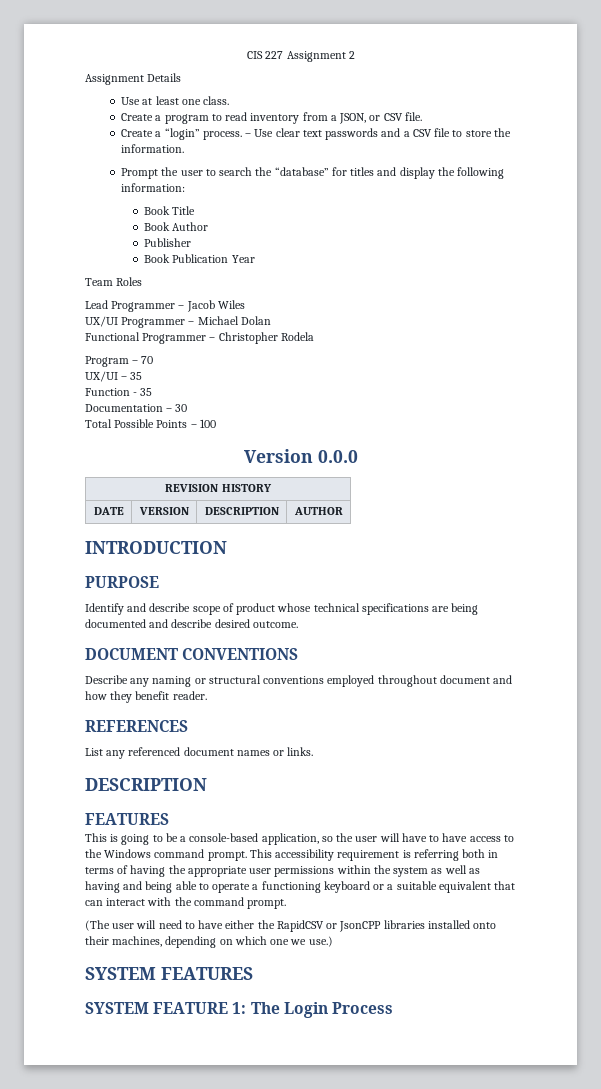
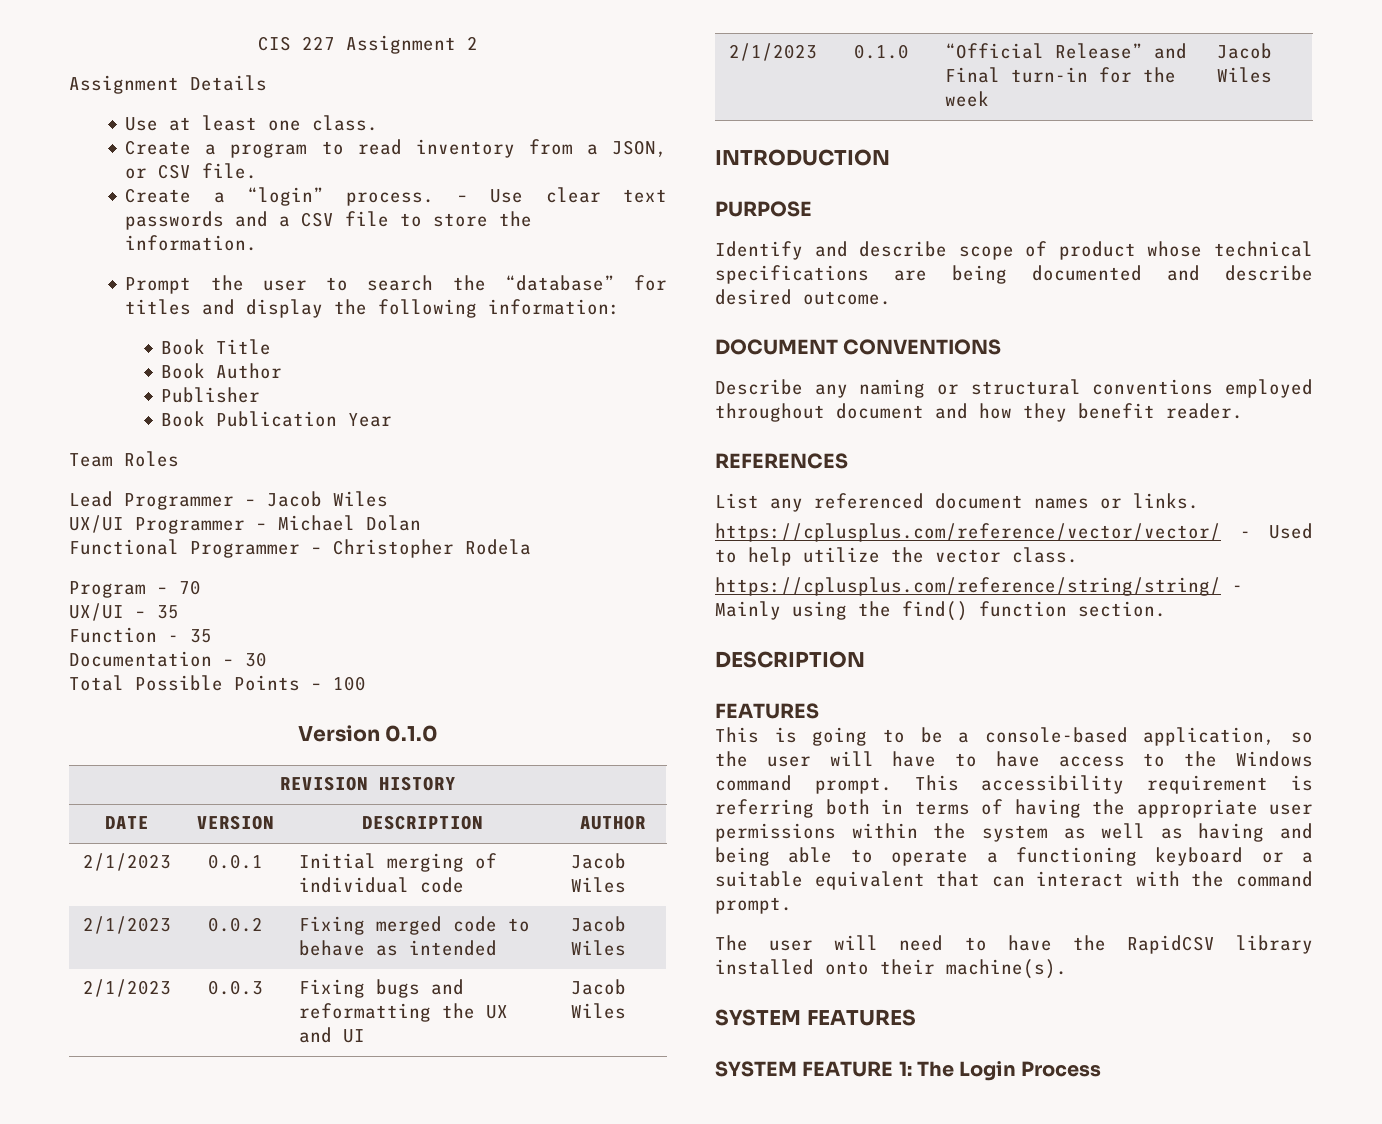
[318,450,358,463] 0.0.0 -> [385,725,439,742] 0.1.0
(343, 511) none -> [82,853,171,871] [207,854,263,869] [298,853,497,872] [298,877,464,893] [570,853,626,869] [570,877,626,893] [82,916,171,934] [207,917,263,932] [298,916,530,935] [298,940,497,956] [570,916,626,932] [570,940,626,956] [82,979,171,997] [207,980,263,995] [298,979,464,998] [298,1003,508,1022] [298,1027,365,1043] [570,979,626,995] [570,1003,626,1019] [728,43,817,61] [853,44,909,59] [944,43,1187,59] [944,67,1176,83] [944,91,989,107] [1216,43,1272,59] [1216,67,1272,83] // 2/1/2023 | 0.0.1 | Initial merging of individual code | Jacob Wiles // 2/1/2023 | 0.0.2 | Fixing merged code to behave as intended | Jacob Wiles // 2/1/2023 | 0.0.3 | Fixing bugs and reformatting the UX and UI | Jacob Wiles // 2/1/2023 | 0.1.0 | “Official Release” and Final turn-in for the week | Jacob Wiles
(314, 751) none -> [715,523,1313,542] [715,547,1078,566] [715,577,1243,596] [715,601,1166,621] // https://cplusplus.com/reference/vector/vector/ - Used to help utilize the vector class. // https://cplusplus.com/reference/string/string/ - Mainly using the find() function section.
[85,920,110,931] (The -> [715,935,748,951] The
[225,920,255,929] either -> (1052, 943) none
[326,920,497,932] [85,936,333,948] or JsonCPP libraries installed onto their machines, depending on which one we use.) -> [1236,935,1313,954] [715,959,1067,979] library installed onto their machine(s).

